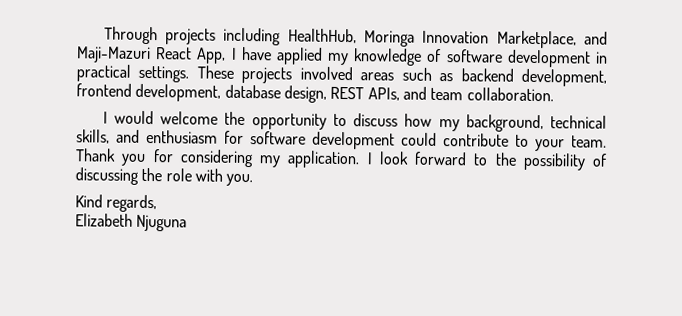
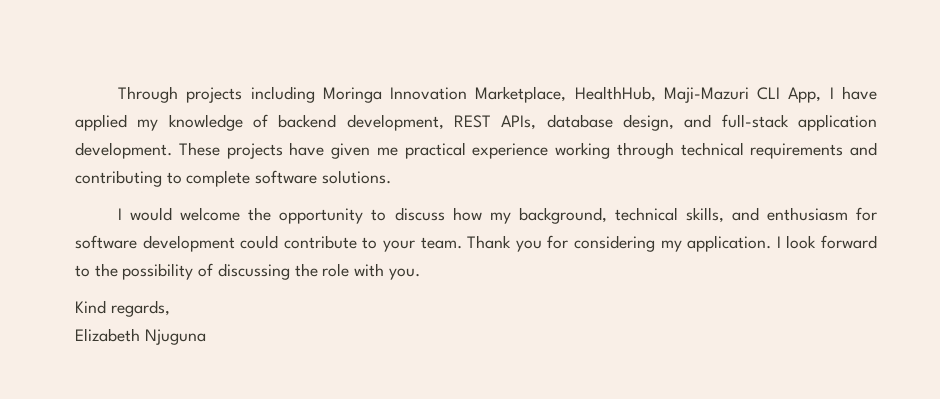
[287,28,357,44] HealthHub, -> (315, 94) none
[584,31,609,45] [76,46,193,64] and Maji-Mazuri React -> [574,86,781,103] HealthHub, Maji-Mazuri CLI
[445,49,608,68] [76,64,608,87] [76,83,554,103] software development in practical settings. These projects involved areas such as backend development, frontend development, database design, REST APIs, and team collaboration. -> [278,114,878,131] [75,142,877,159] [75,170,391,187] backend development, REST APIs, database design, and full-stack application development. These projects have given me practical experience working through technical requirements and contributing to complete software solutions.

